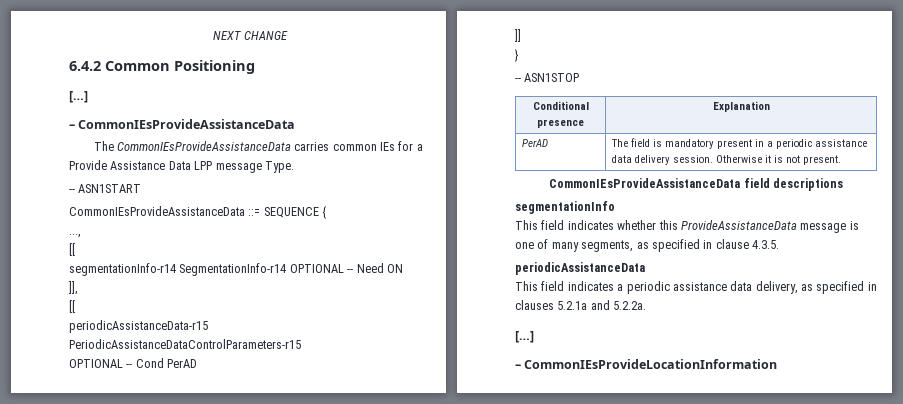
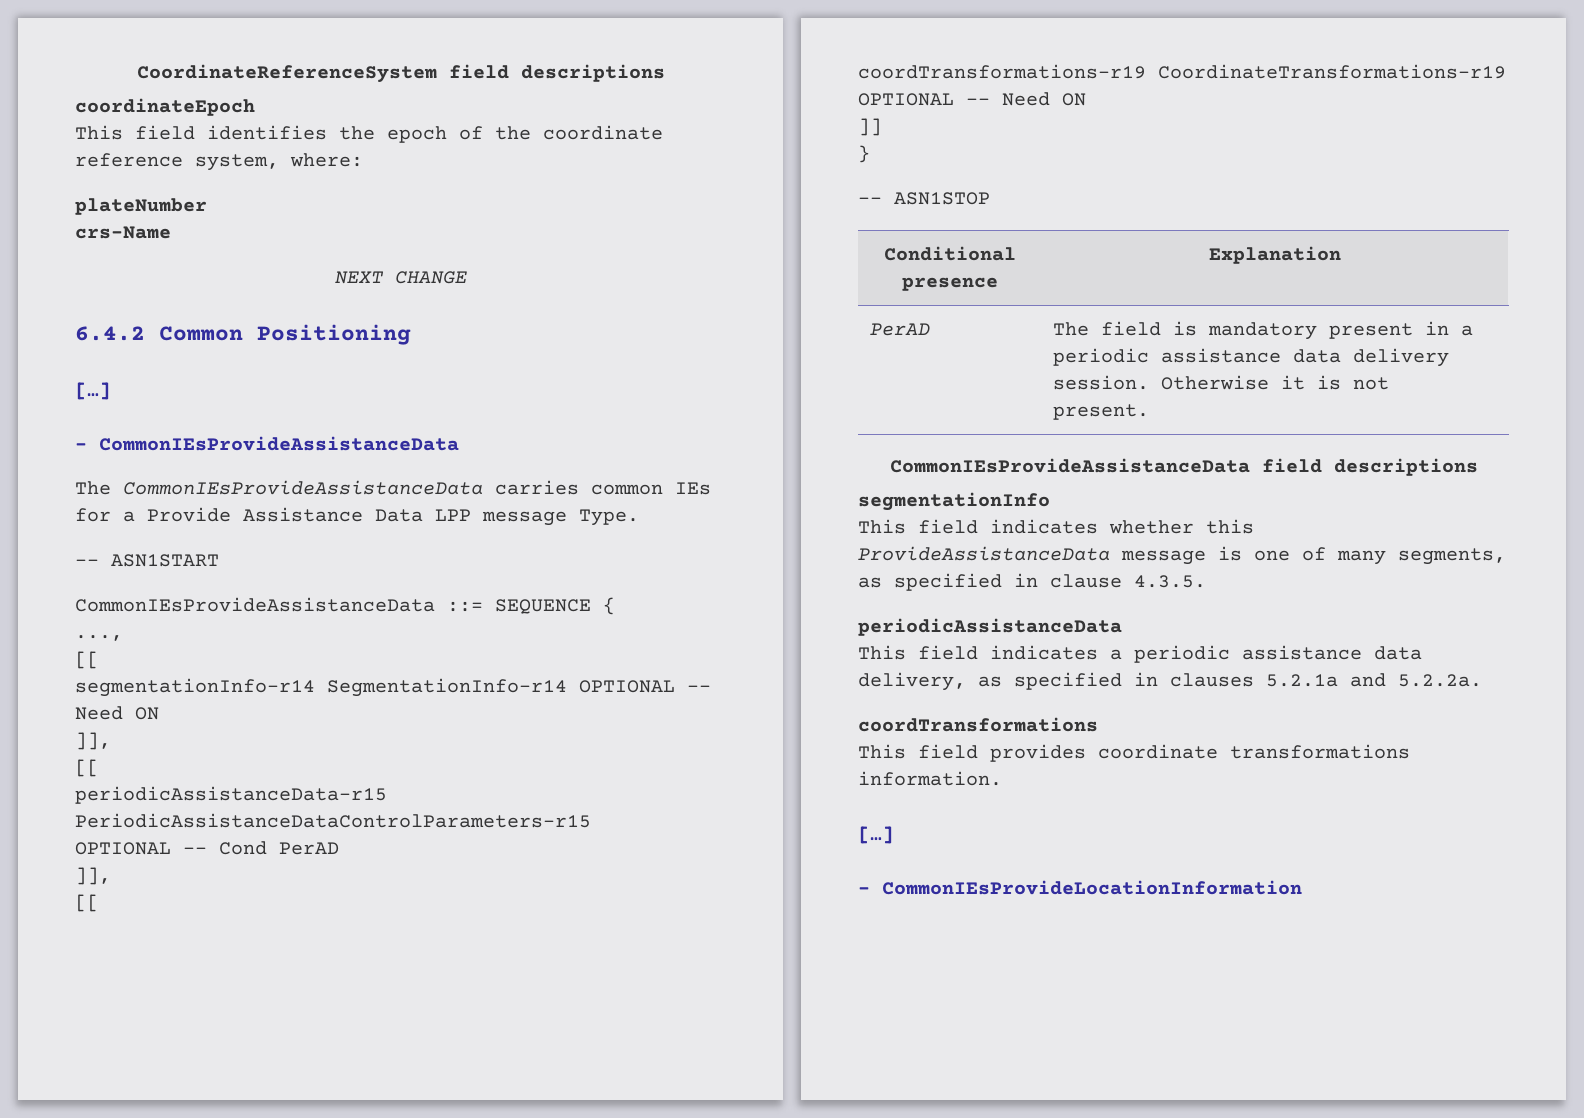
(213, 35) none -> [136,64,665,83] [75,98,255,116] [75,125,663,143] [75,153,363,171] [75,198,207,215] [75,226,171,239] CoordinateReferenceSystem field descriptions // coordinateEpoch // This field identifies the epoch of the coordinate reference system, where: // plateNumber // crs-Name //
(198, 363) none -> [75,867,111,885] [75,894,99,912] [858,64,1506,79] [858,92,1086,106] // ]], // [[ // coordTransformations-r19 CoordinateTransformations-r19 OPTIONAL -- Need ON
(647, 305) none -> [858,717,1098,732] [858,744,1410,762] [858,771,1002,786] // coordTransformations // This field provides coordinate transformations information.

